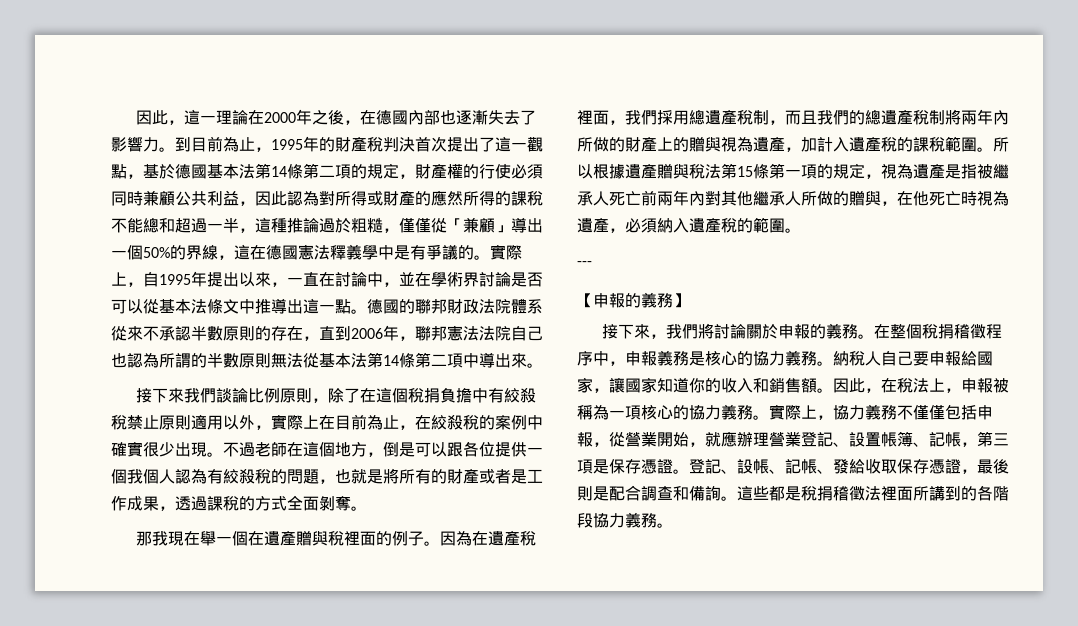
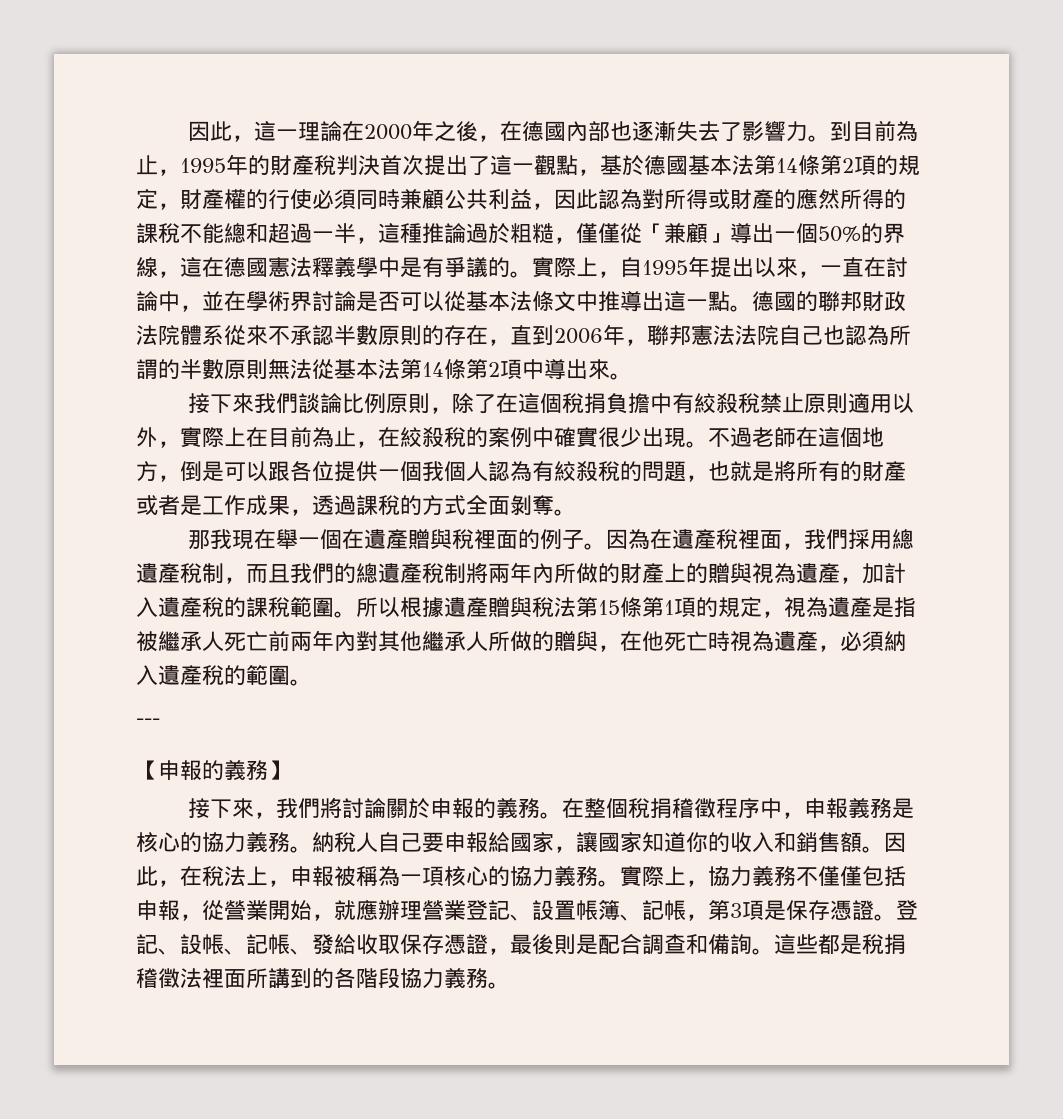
[319,165,335,177] 二 -> [842,158,854,173] 2
[431,354,447,366] 二 -> [488,362,500,377] 2
[785,170,801,177] 一 -> [664,600,674,615] 1
[993,433,1009,446] 三 -> [730,903,742,918] 3

